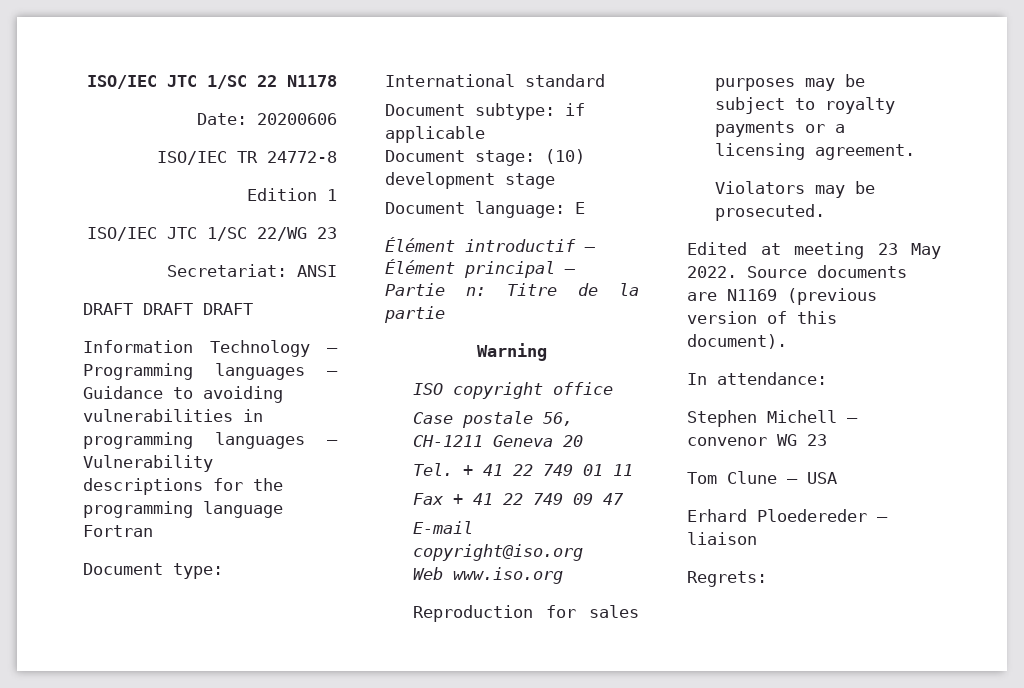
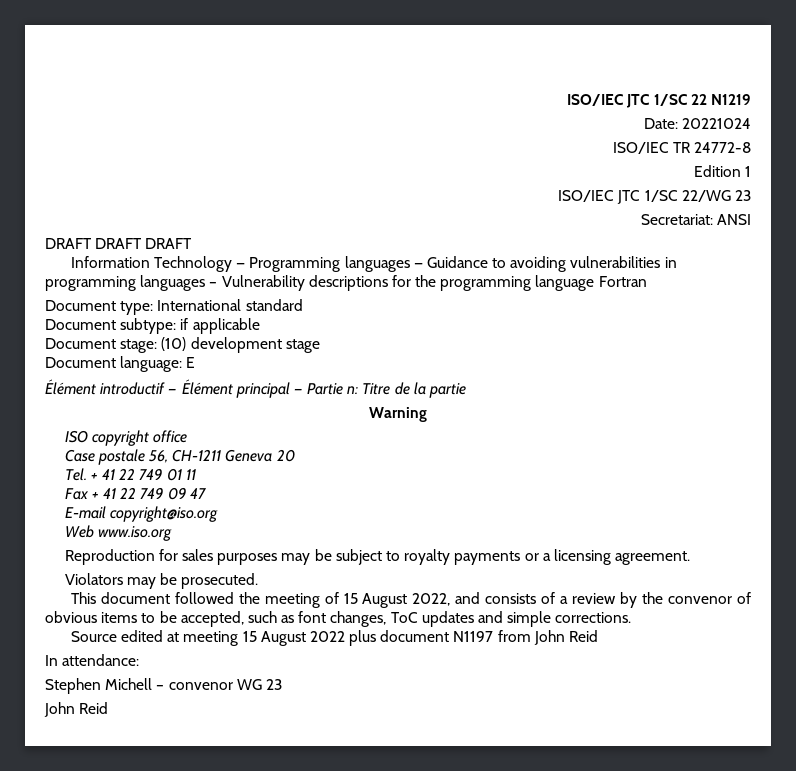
[287,75,337,87] N1178 -> [710,94,751,105] N1219
[257,113,337,125] 20200606 -> [682,118,751,129] 20221024
[687,242,941,259] [687,265,907,278] [687,288,877,305] [687,311,837,324] [687,334,787,349] Edited at meeting 23 May 2022. Source documents are N1169 (previous version of this document). -> [70,592,751,608] [45,611,632,627] [70,630,599,646] This document followed the meeting of 15 August 2022, and consists of a review by the convenor of obvious items to be accepted, such as font changes, ToC updates and simple corrections. // Source edited at meeting 15 August 2022 plus document N1197 from John Reid
[687,471,837,484] [687,509,888,522] [687,532,757,545] [687,571,767,587] Tom Clune – USA // Erhard Ploedereder – liaison // Regrets: -> [44,702,109,717] John Reid

